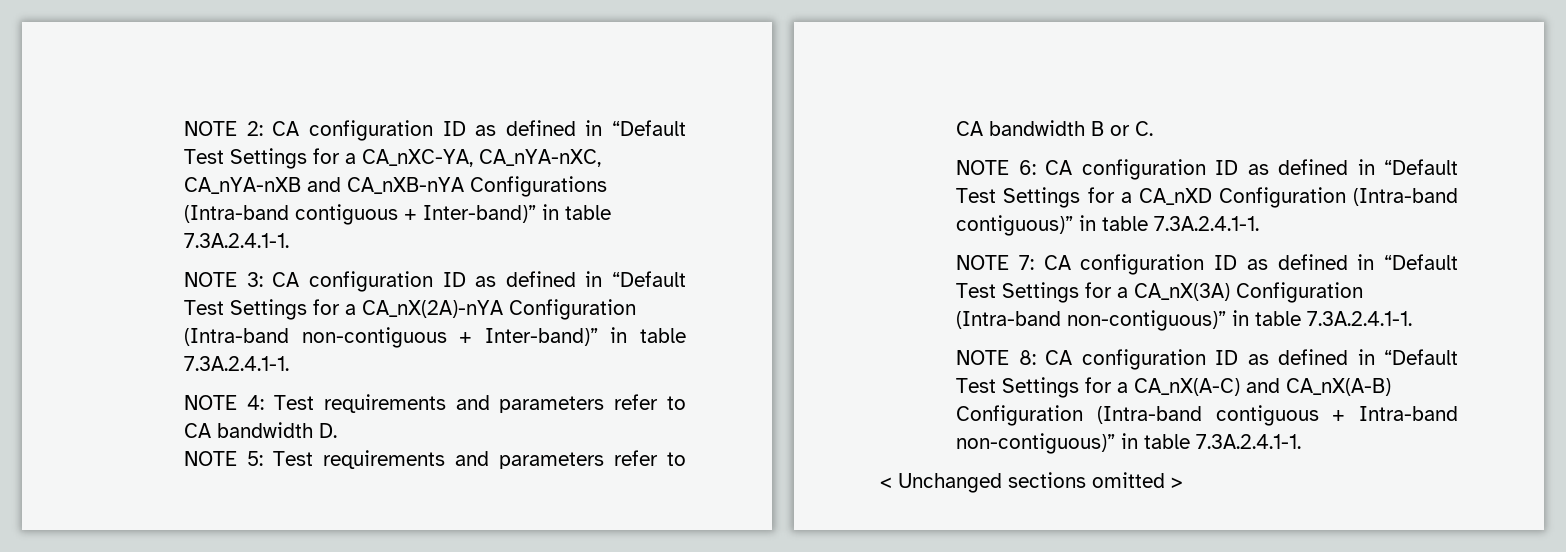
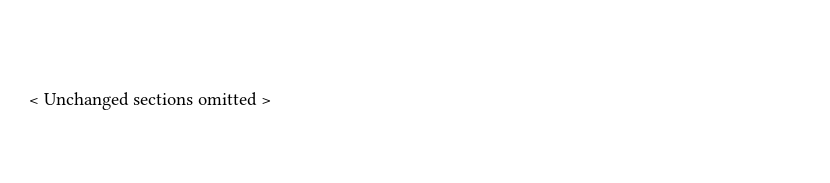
[184,120,687,141] [184,148,602,169] [184,176,608,197] [184,204,612,225] [184,233,290,248] [184,271,687,292] [184,299,637,320] [184,327,686,348] [184,356,290,371] [184,394,686,413] [184,422,338,438] [184,450,686,469] [956,120,1154,136] [956,159,1458,180] [956,187,1458,208] [956,215,1260,236] [956,254,1458,275] [956,282,1364,303] [956,310,1413,331] [956,349,1458,370] [956,377,1392,398] [956,405,1458,426] [956,433,1302,454] NOTE 2: CA configuration ID as defined in “Default Test Settings for a CA_nXC-YA, CA_nYA-nXC, CA_nYA-nXB and CA_nXB-nYA Configurations (Intra-band contiguous + Inter-band)” in table 7.3A.2.4.1-1. // NOTE 3: CA configuration ID as defined in “Default Test Settings for a CA_nX(2A)-nYA Configuration (Intra-band non-contiguous + Inter-band)” in table 7.3A.2.4.1-1. // NOTE 4: Test requirements and parameters refer to CA bandwidth D. // NOTE 5: Test requirements and parameters refer to CA bandwidth B or C. // NOTE 6: CA configuration ID as defined in “Default Test Settings for a CA_nXD Configuration (Intra-band contiguous)” in table 7.3A.2.4.1-1. // NOTE 7: CA configuration ID as defined in “Default Test Settings for a CA_nX(3A) Configuration (Intra-band non-contiguous)” in table 7.3A.2.4.1-1. // NOTE 8: CA configuration ID as defined in “Default Test Settings for a CA_nX(A-C) and CA_nX(A-B) Configuration (Intra-band contiguous + Intra-band non-contiguous)” in table 7.3A.2.4.1-1. // -> (29, 101) none

